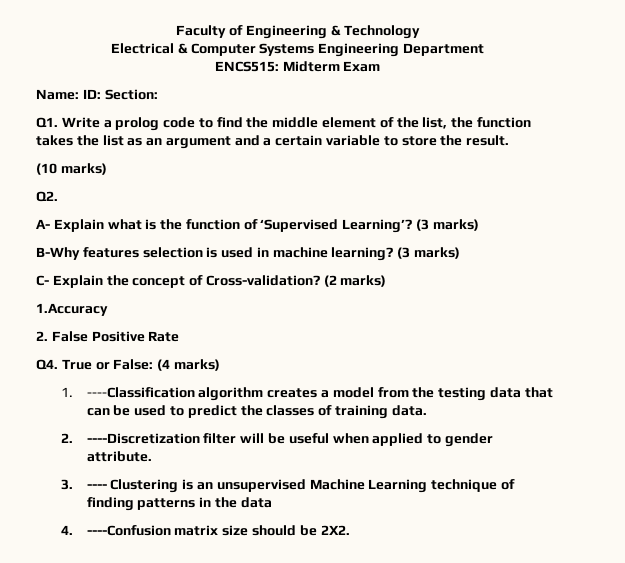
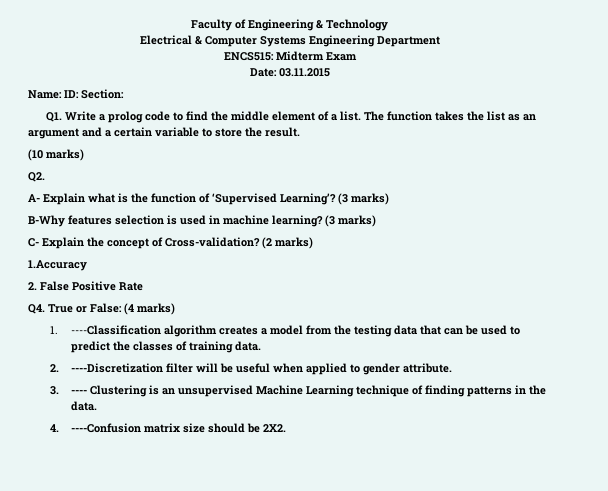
(381, 66) none -> [249,68,330,77] // Date: 03.11.2015
[396,117,474,129] the list, the -> [331,111,385,121] a list. The
[240,497,272,508] data -> [71,401,98,411] data.

